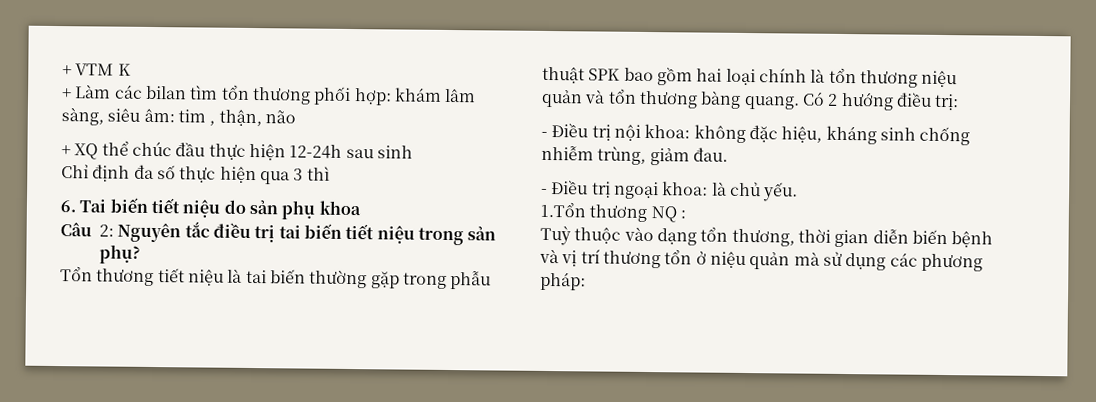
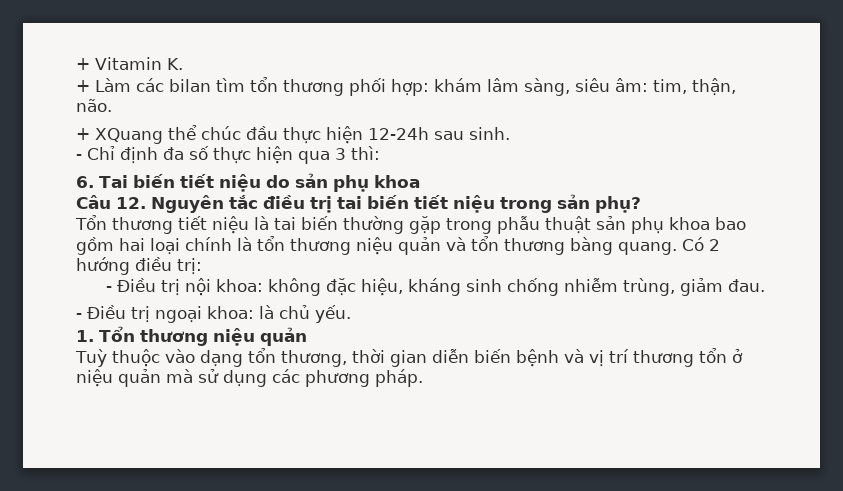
[62,63,131,76] + VTM K -> [76,57,183,70] + Vitamin K.
[177,109,296,127] [61,143,99,160] tim , thận, não // + XQ -> [653,78,736,96] [76,99,112,112] [76,128,163,144] tim, thận, não. // + XQuang
[376,145,413,159] sinh // -> [469,127,510,140] [76,154,82,160] sinh. // -
[306,166,330,181] thì -> [351,146,380,160] thì:
[99,224,114,237] 2: -> [116,197,146,209] 12.
[588,68,621,81] SPK -> [596,216,710,234] sản phụ khoa
[540,201,686,223] 1.Tổn thương NQ : -> [76,326,307,346] 1. Tổn thương niệu quản
[540,271,586,291] pháp: -> [375,369,423,387] pháp.

